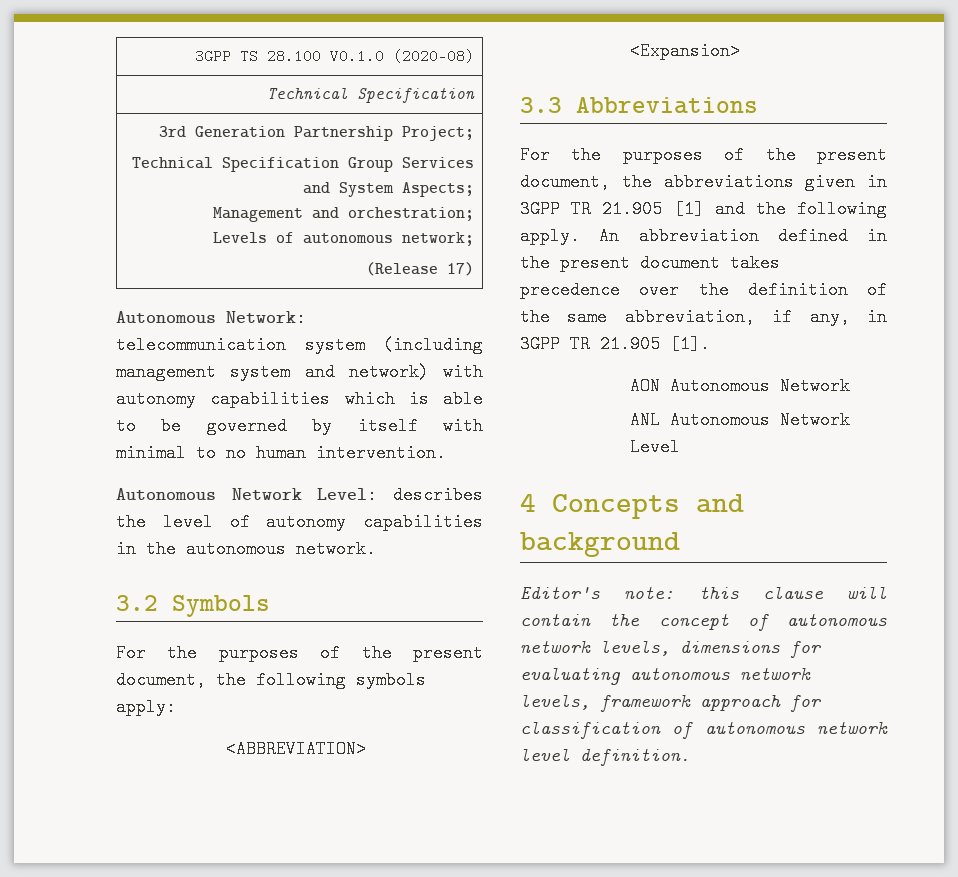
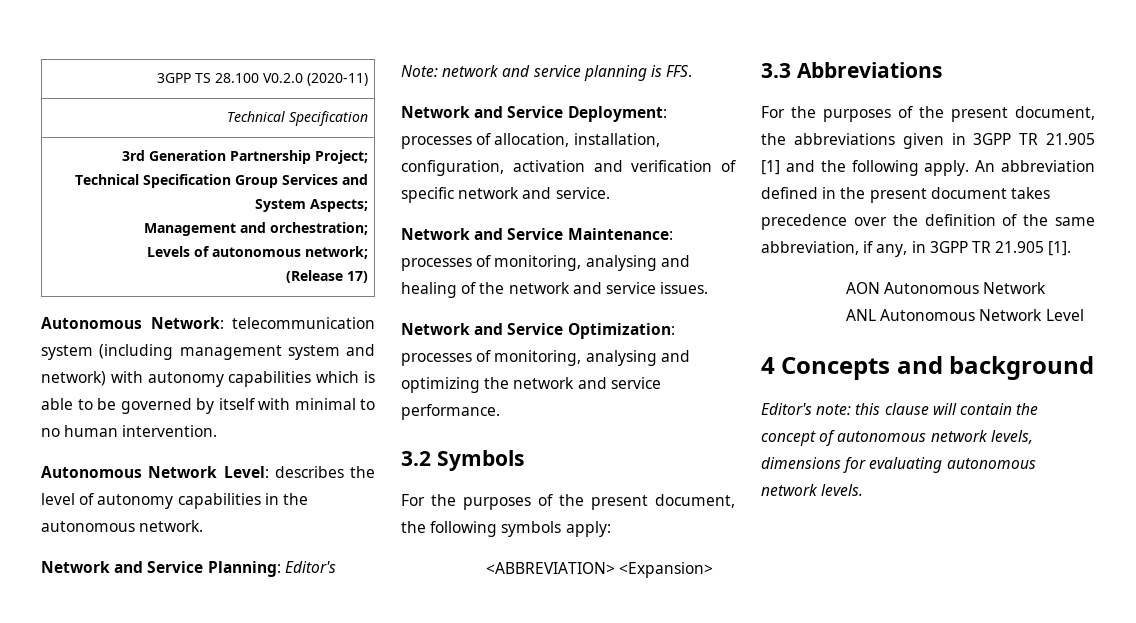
[330,49,475,63] V0.1.0 (2020-08) -> [262,73,368,86] V0.2.0 (2020-11)
(376, 549) none -> [41,561,336,577] [401,65,693,81] [401,106,667,122] [401,133,660,149] [401,160,736,176] [401,187,610,203] [401,228,673,240] [401,255,690,271] [401,282,709,298] [401,323,675,339] [401,350,690,366] [401,377,661,393] [401,404,500,420] // Network and Service Planning: Editor's Note: network and service planning is FFS. // Network and Service Deployment: processes of allocation, installation, configuration, activation and verification of specific network and service. // Network and Service Maintenance: processes of monitoring, analysing and healing of the network and service issues. // Network and Service Optimization: processes of monitoring, analysing and optimizing the network and service performance.
[520,694,821,712] [520,721,888,739] [520,748,690,766] levels, framework approach for classification of autonomous network level definition. -> [821,484,864,496] levels.

